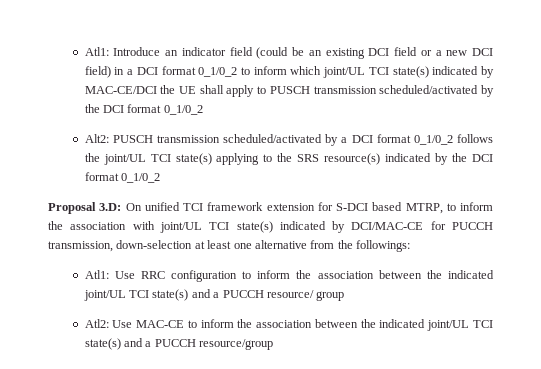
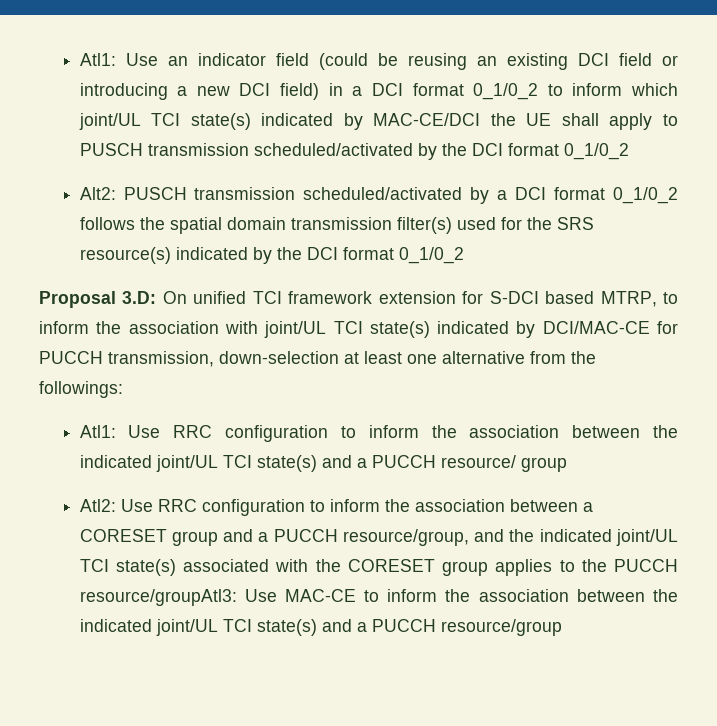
[84,47,161,56] Atl1: Introduce -> [79,53,158,66] Atl1: Use
(305, 51) none -> [407,53,467,70] reusing
(432, 53) none -> [79,83,168,100] introducing
[103,153,273,165] joint/UL TCI state(s) applying to -> [169,217,522,234] spatial domain transmission filter(s) used for
(133, 324) none -> [157,499,593,516] [79,529,679,546] [79,559,679,576] [79,589,277,606] RRC configuration to inform the association between a CORESET group and a PUCCH resource/group, and the indicated joint/UL TCI state(s) associated with the CORESET group applies to the PUCCH resource/groupAtl3: Use

